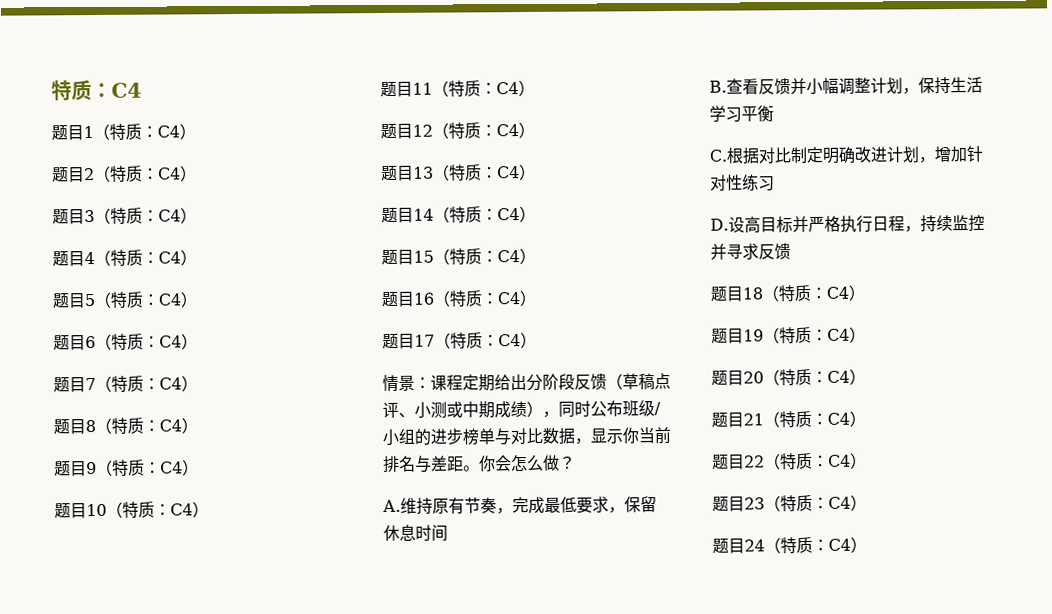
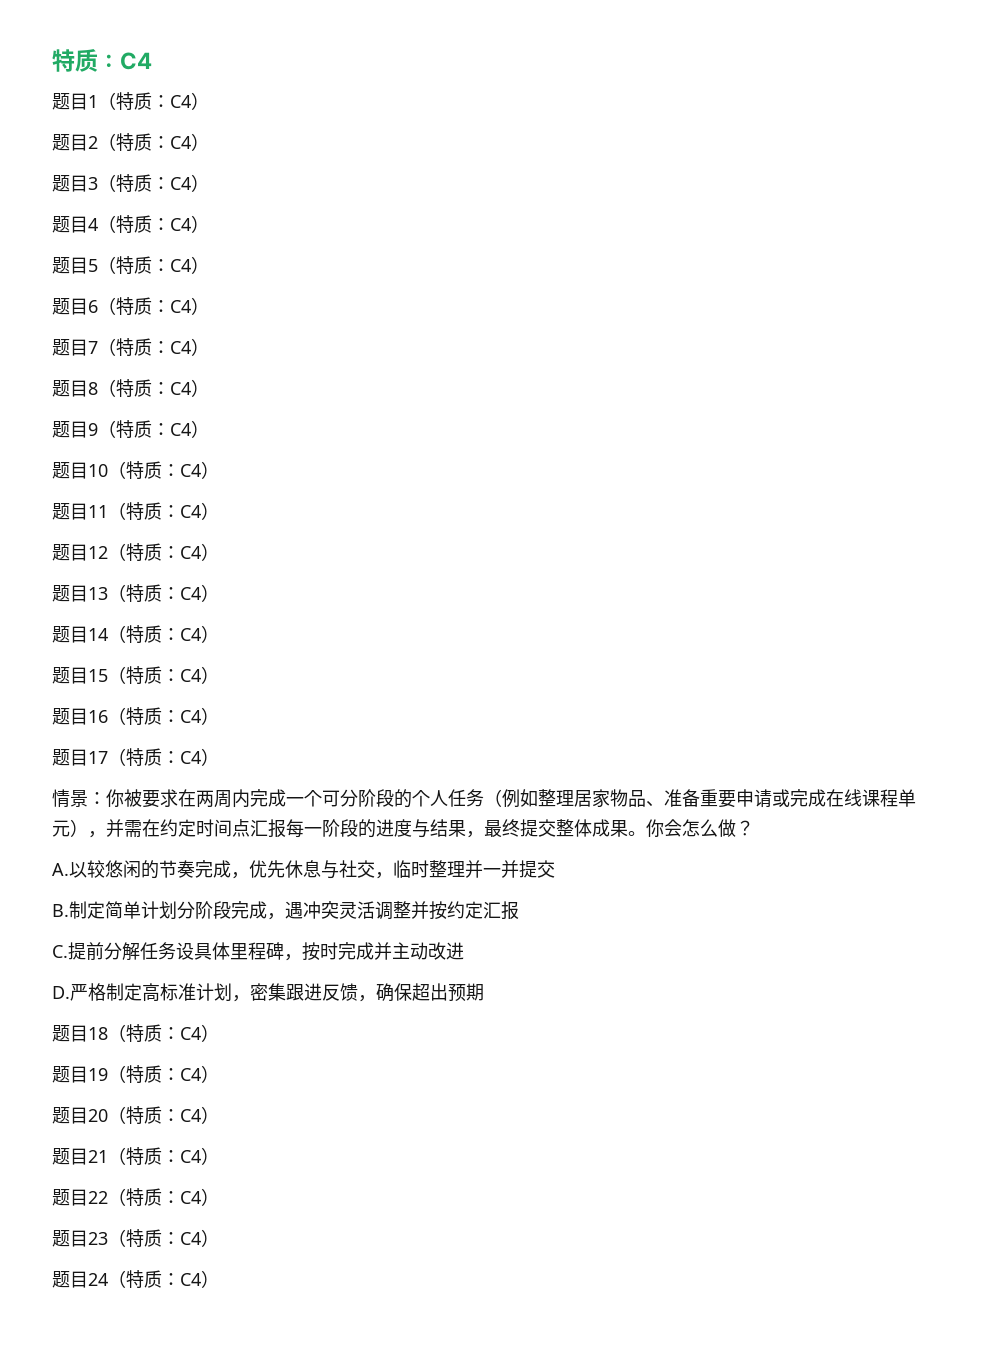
[430,372,671,392] [382,400,661,419] [382,426,671,447] [383,455,464,474] 课程定期给出分阶段反馈（草稿点评、小测或中期成绩），同时公布班级/小组的进步榜单与对比数据，显示你当前排名与差距 -> [106,789,916,808] [52,819,628,838] 你被要求在两周内完成一个可分阶段的个人任务（例如整理居家物品、准备重要申请或完成在线课程单元），并需在约定时间点汇报每一阶段的进度与结果，最终提交整体成果
[400,496,657,515] [383,524,448,542] [709,76,983,96] [709,105,774,123] [709,145,983,165] [710,174,775,192] [710,214,985,234] [710,243,791,260] 维持原有节奏，完成最低要求，保留休息时间 // B.查看反馈并小幅调整计划，保持生活学习平衡 // C.根据对比制定明确改进计划，增加针对性练习 // D.设高目标并严格执行日程，持续监控并寻求反馈 -> [69,860,555,879] [52,901,519,920] [52,942,464,961] [52,983,484,1002] 以较悠闲的节奏完成，优先休息与社交，临时整理并一并提交 // B.制定简单计划分阶段完成，遇冲突灵活调整并按约定汇报 // C.提前分解任务设具体里程碑，按时完成并主动改进 // D.严格制定高标准计划，密集跟进反馈，确保超出预期

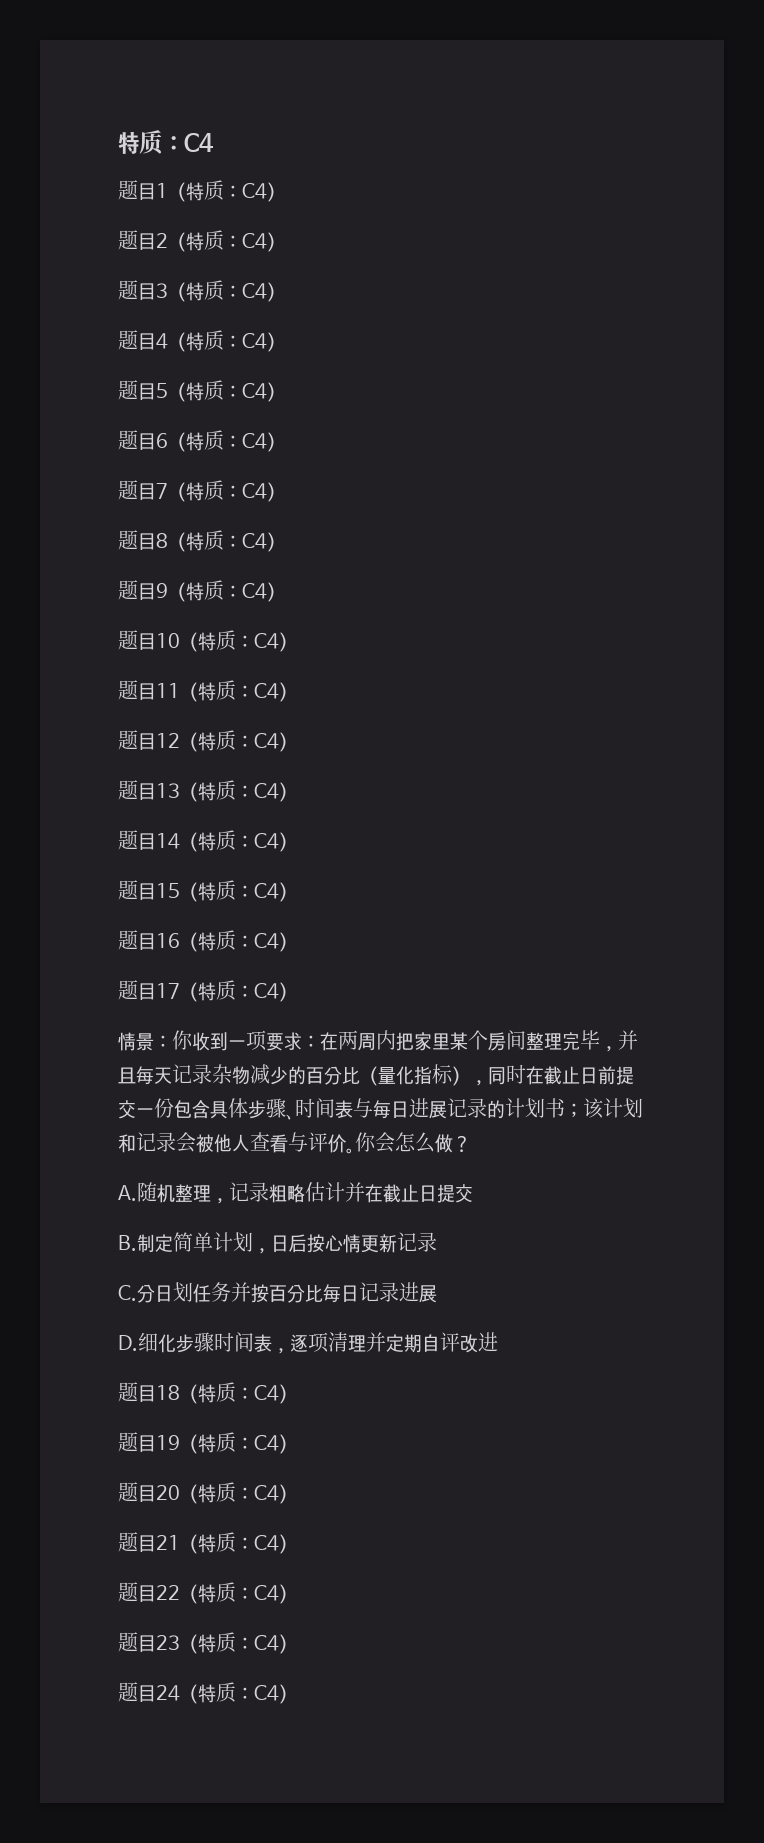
[124,789,916,808] [52,819,628,838] 被要求在两周内完成一个可分阶段的个人任务（例如整理居家物品、准备重要申请或完成在线课程单元），并需在约定时间点汇报每一阶段的进度与结果，最终提交整体成果 -> [192,1030,638,1052] [118,1064,634,1086] [118,1098,643,1120] [118,1132,346,1153] 收到一项要求：在两周内把家里某个房间整理完毕，并且每天记录杂物减少的百分比（量化指标），同时在截止日前提交一份包含具体步骤、时间表与每日进展记录的计划书；该计划和记录会被他人查看与评价
[69,860,519,879] 以较悠闲的节奏完成，优先休息与社交，临时整理并一并 -> [137,1182,437,1204] 随机整理，记录粗略估计并在截止日
[177,901,519,920] [52,942,464,961] [52,983,484,1002] 分阶段完成，遇冲突灵活调整并按约定汇报 // C.提前分解任务设具体里程碑，按时完成并主动改进 // D.严格制定高标准计划，密集跟进反馈，确保超出预期 -> [253,1232,437,1254] [118,1282,437,1303] [118,1332,498,1354] ，日后按心情更新记录 // C.分日划任务并按百分比每日记录进展 // D.细化步骤时间表，逐项清理并定期自评改进

